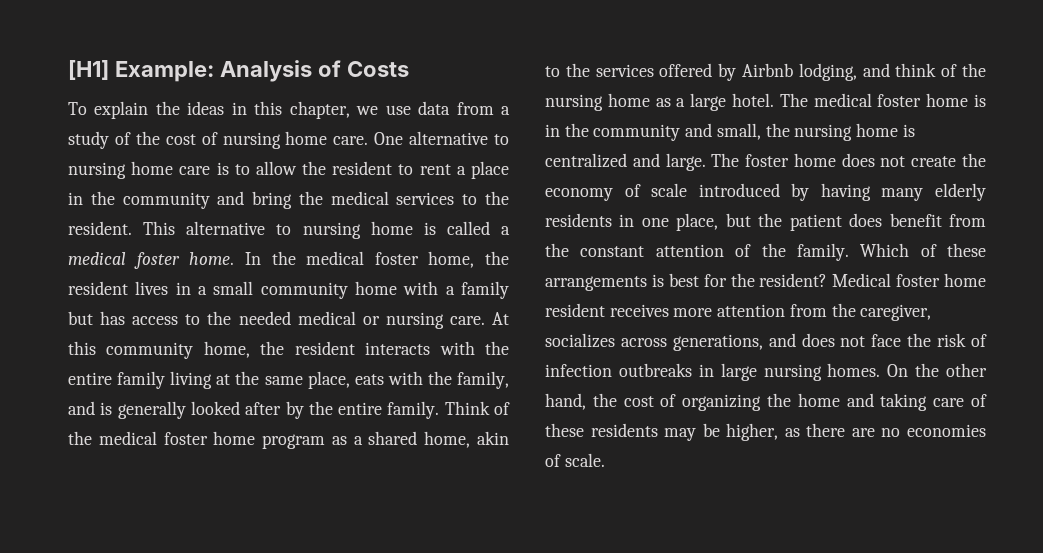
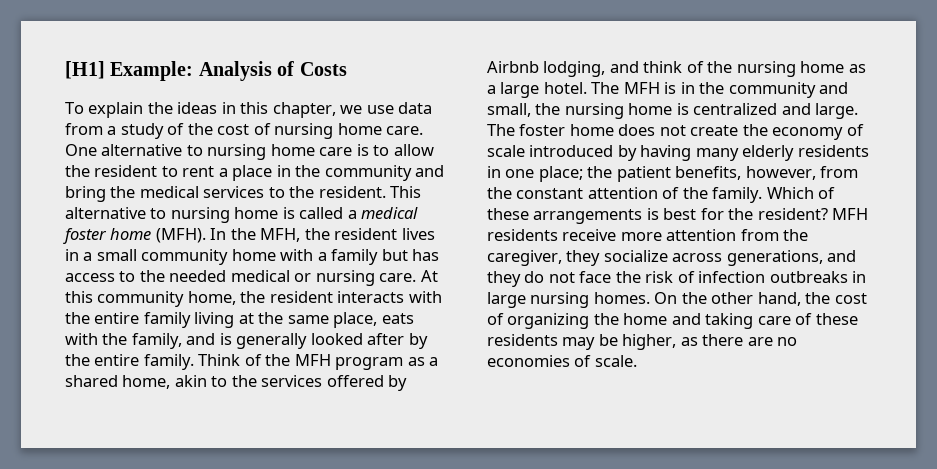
[189,251,475,268] home. In the medical foster home, -> [110,228,301,243] home (MFH). In the MFH,
[98,431,256,445] medical foster home -> [294,354,331,366] MFH
[813,93,969,107] medical foster home -> [623,82,660,94] MFH
[676,213,942,231] place, but the patient does benefit -> [538,166,816,182] place; the patient benefits, however,
[832,273,986,287] [545,303,669,317] Medical foster home resident receives -> [832,208,869,220] [487,229,617,241] MFH residents receive
[545,333,615,348] socializes -> [566,250,668,266] they socialize
[801,333,835,347] does -> [487,271,545,287] they do

